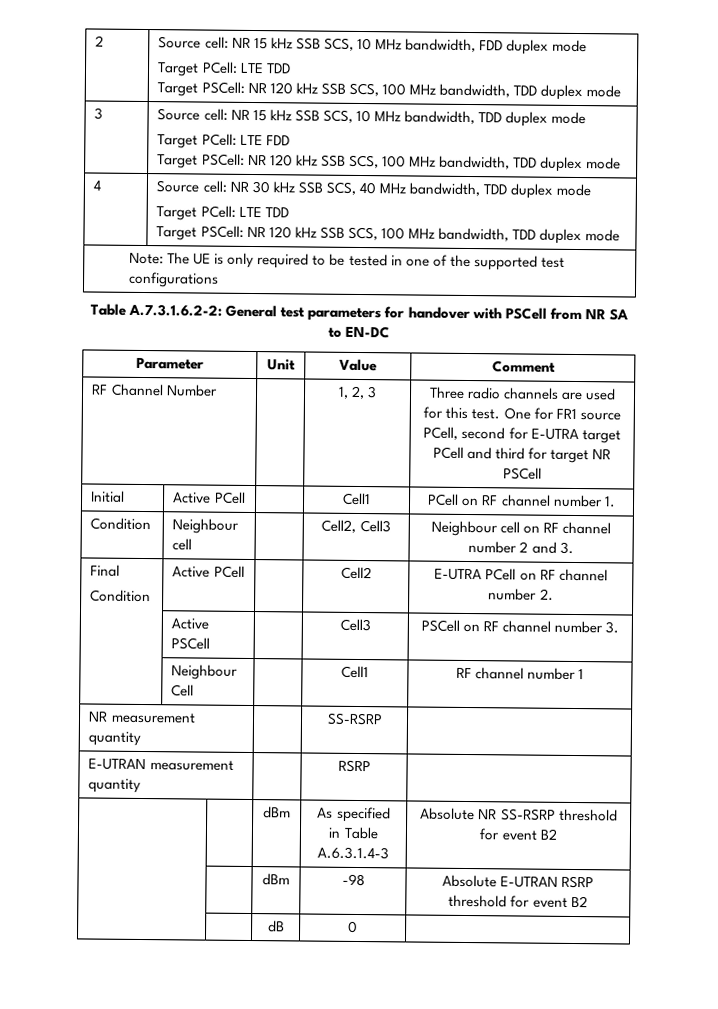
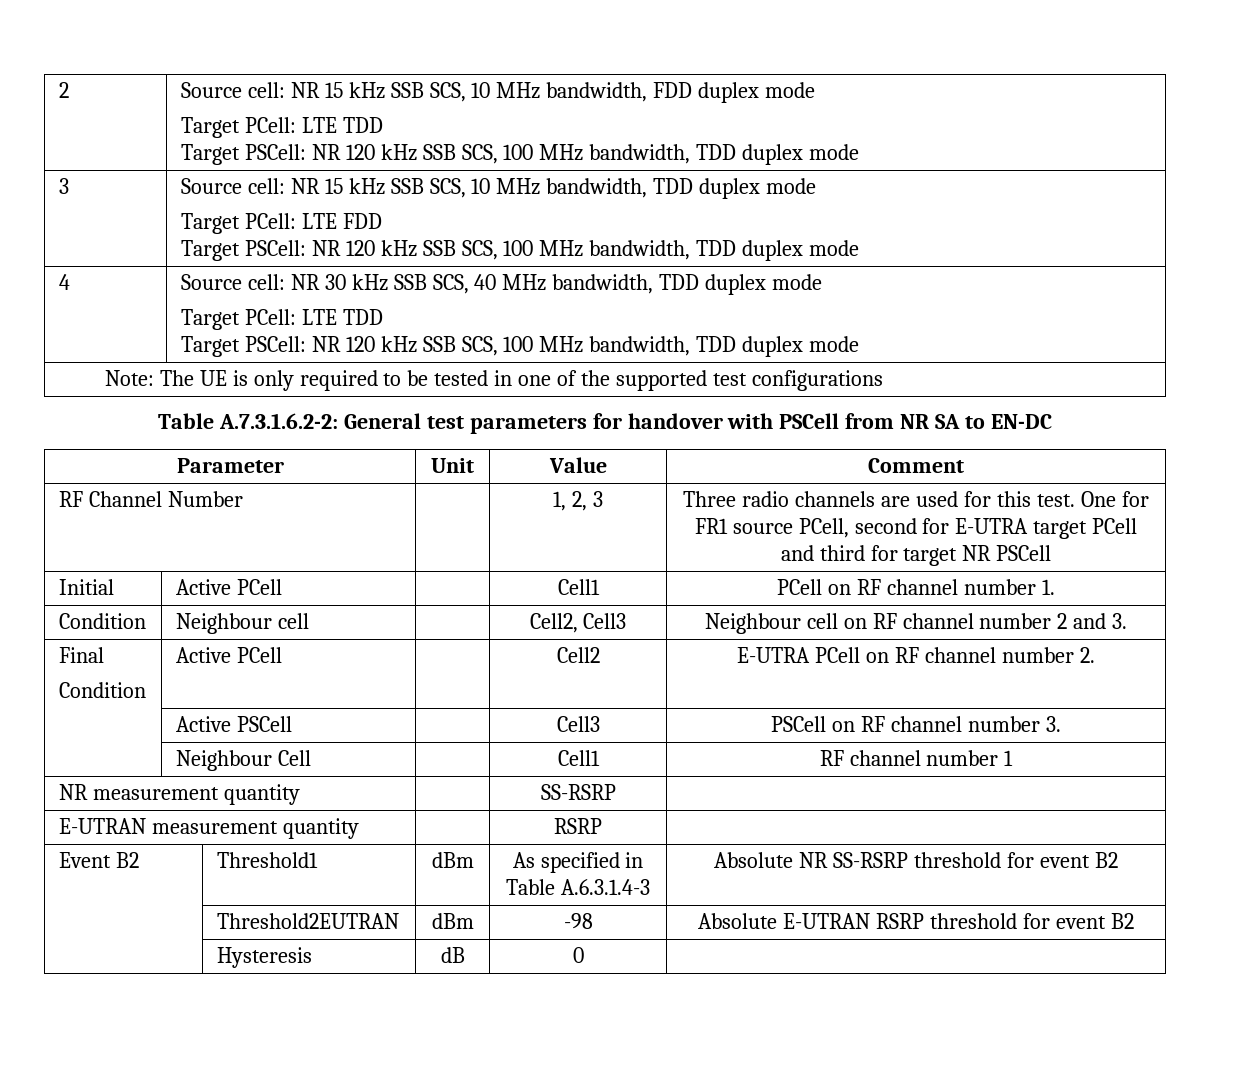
(371, 766) | -> [58,852,139,868] [216,852,318,868] Event B2 | Threshold1
(558, 834) none -> [216,913,399,929] Threshold2EUTRAN
(588, 901) none -> [216,947,312,968] Hysteresis

